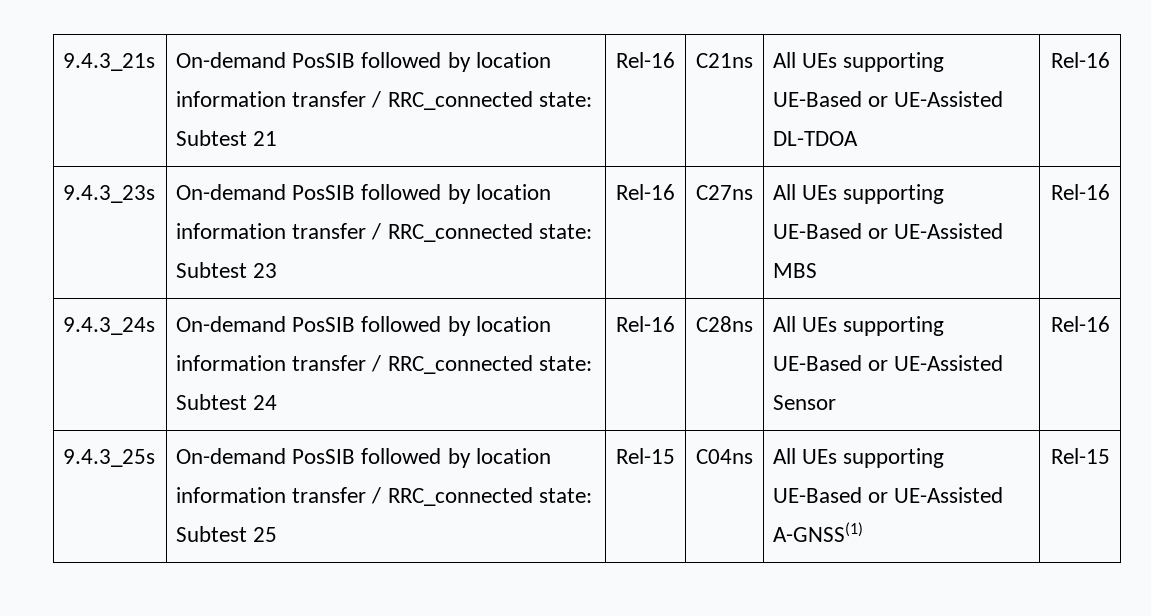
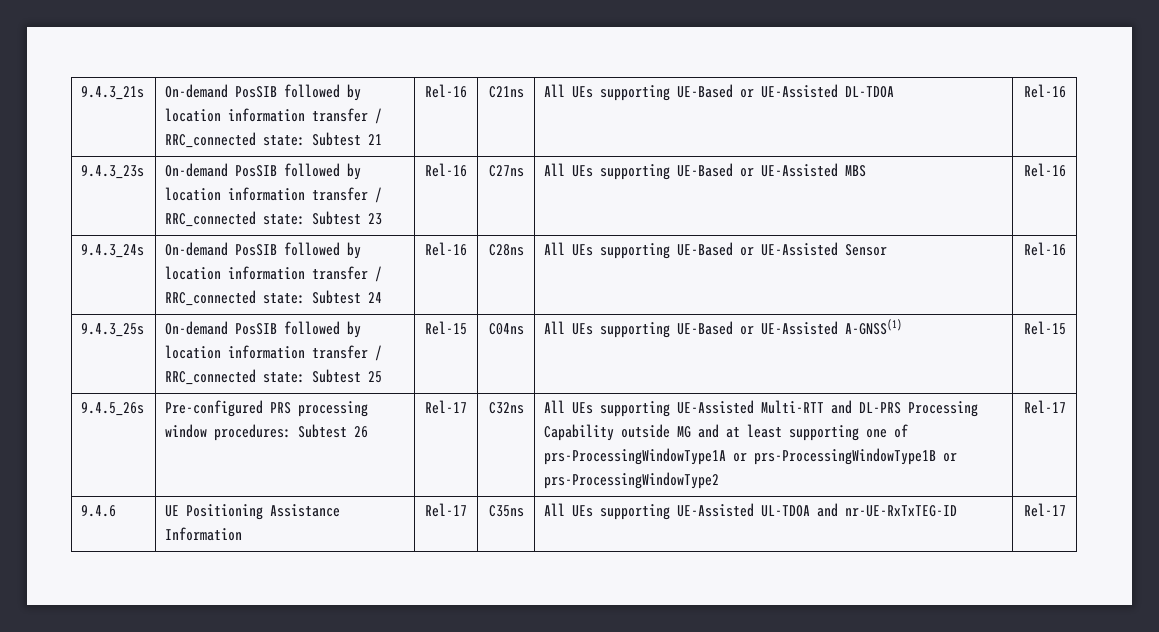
(1110, 456) none -> [81,402,145,416] [165,400,369,417] [165,424,369,441] [425,400,467,414] [488,402,524,414] [544,400,979,417] [544,424,909,441] [544,448,958,465] [544,472,720,489] [1023,400,1066,414] [81,505,117,517] [165,504,341,520] [165,527,243,541] [425,503,467,517] [488,505,524,517] [544,503,958,520] [1023,503,1066,517] // 9.4.5_26s | Pre-configured PRS processing window procedures: Subtest 26 | Rel-17 | C32ns | All UEs supporting UE-Assisted Multi-RTT and DL-PRS Processing Capability outside MG and at least supporting one of prs-ProcessingWindowType1A or prs-ProcessingWindowType1B or prs-ProcessingWindowType2 | Rel-17 // 9.4.6 | UE Positioning Assistance Information | Rel-17 | C35ns | All UEs supporting UE-Assisted UL-TDOA and nr-UE-RxTxTEG-ID | Rel-17

